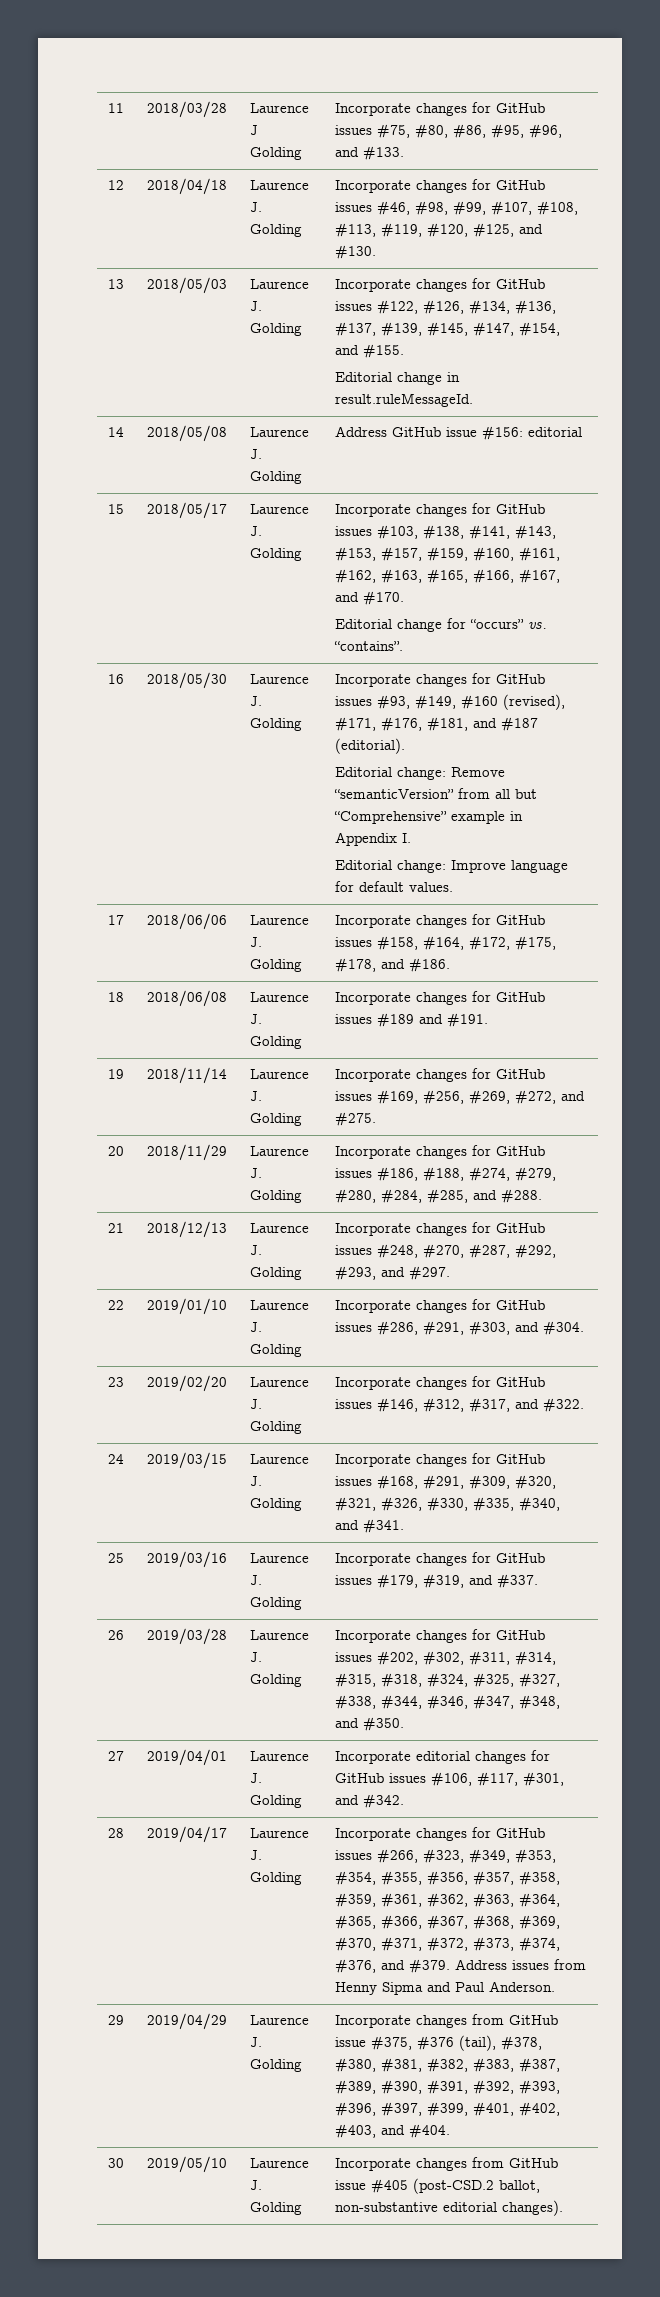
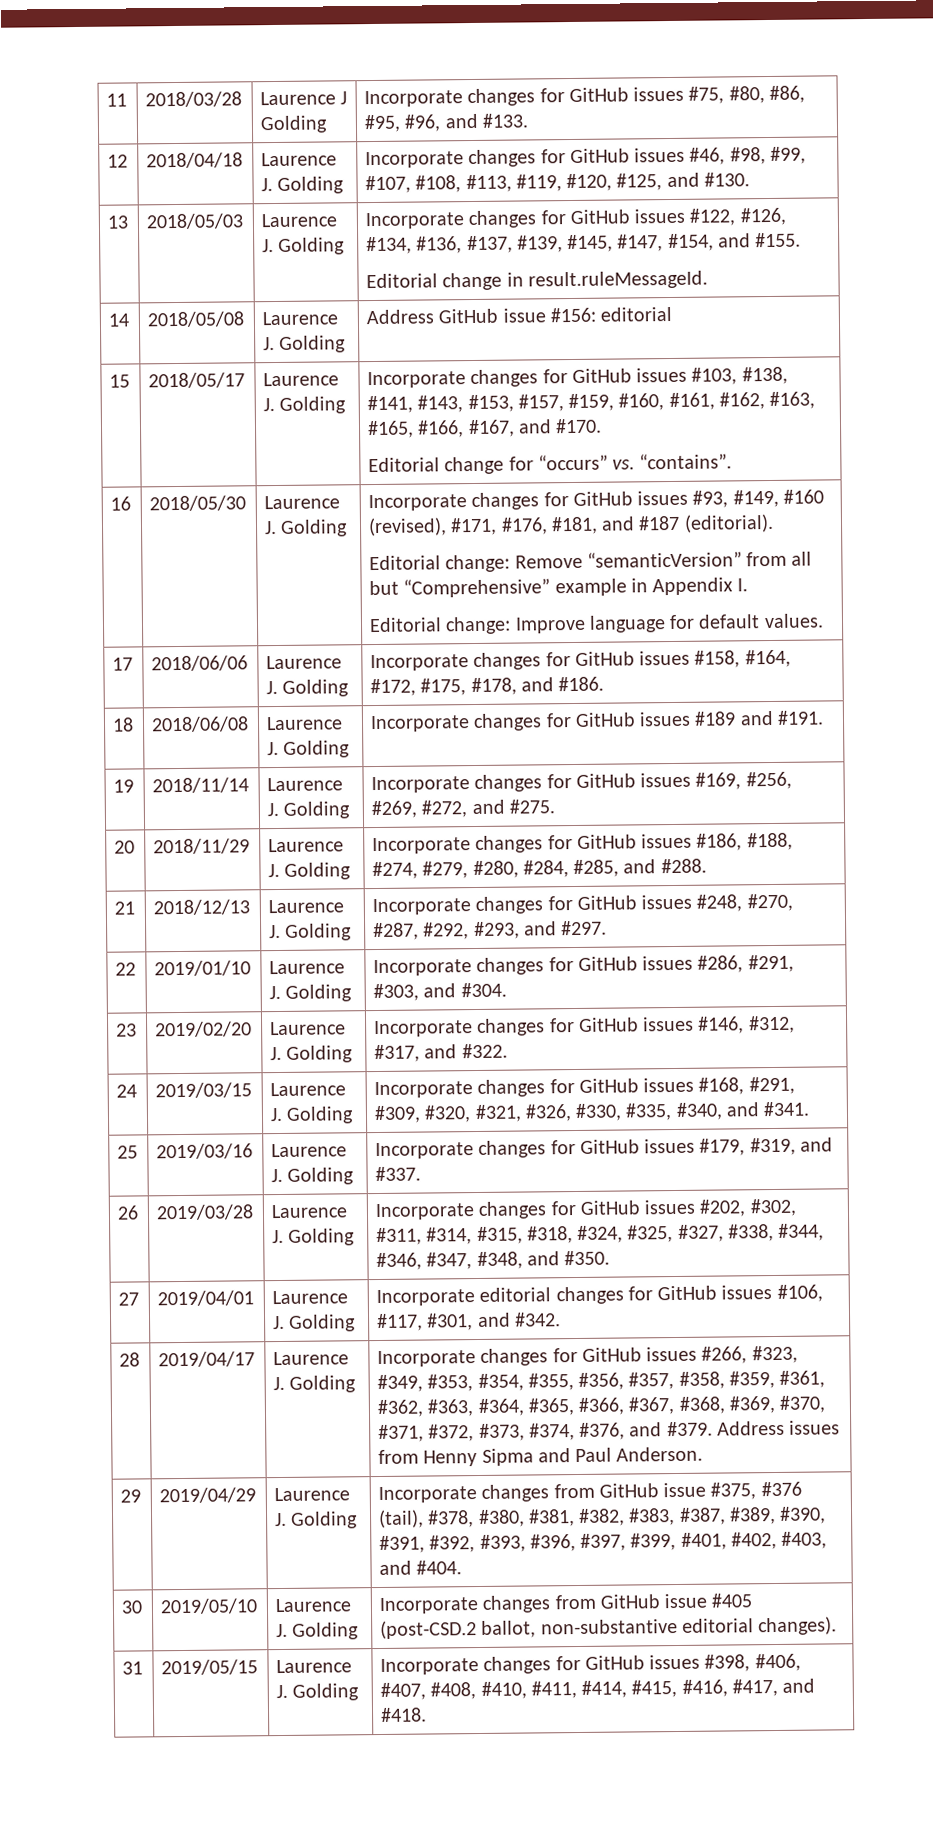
(564, 2208) none -> [122,1661,144,1675] [161,1659,259,1676] [276,1659,353,1674] [276,1683,360,1701] [380,1653,801,1676] [380,1678,816,1701] [380,1707,428,1723] // 31 | 2019/05/15 | Laurence J. Golding | Incorporate changes for GitHub issues #398, #406, #407, #408, #410, #411, #414, #415, #416, #417, and #418.

